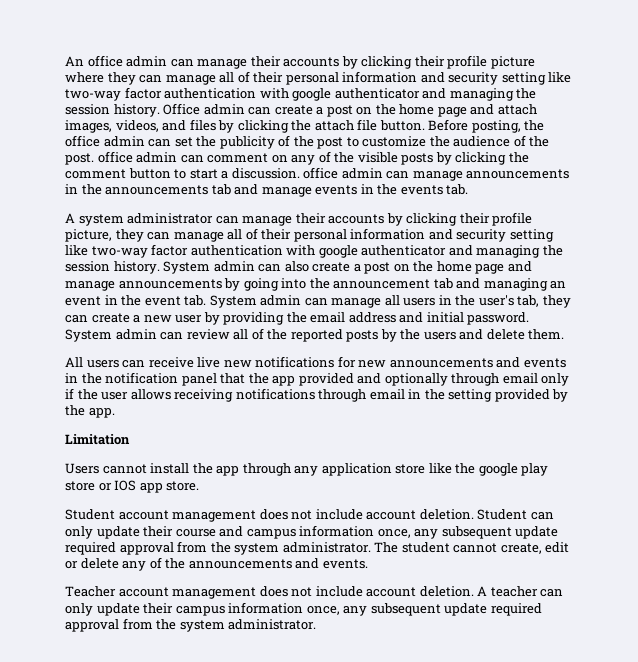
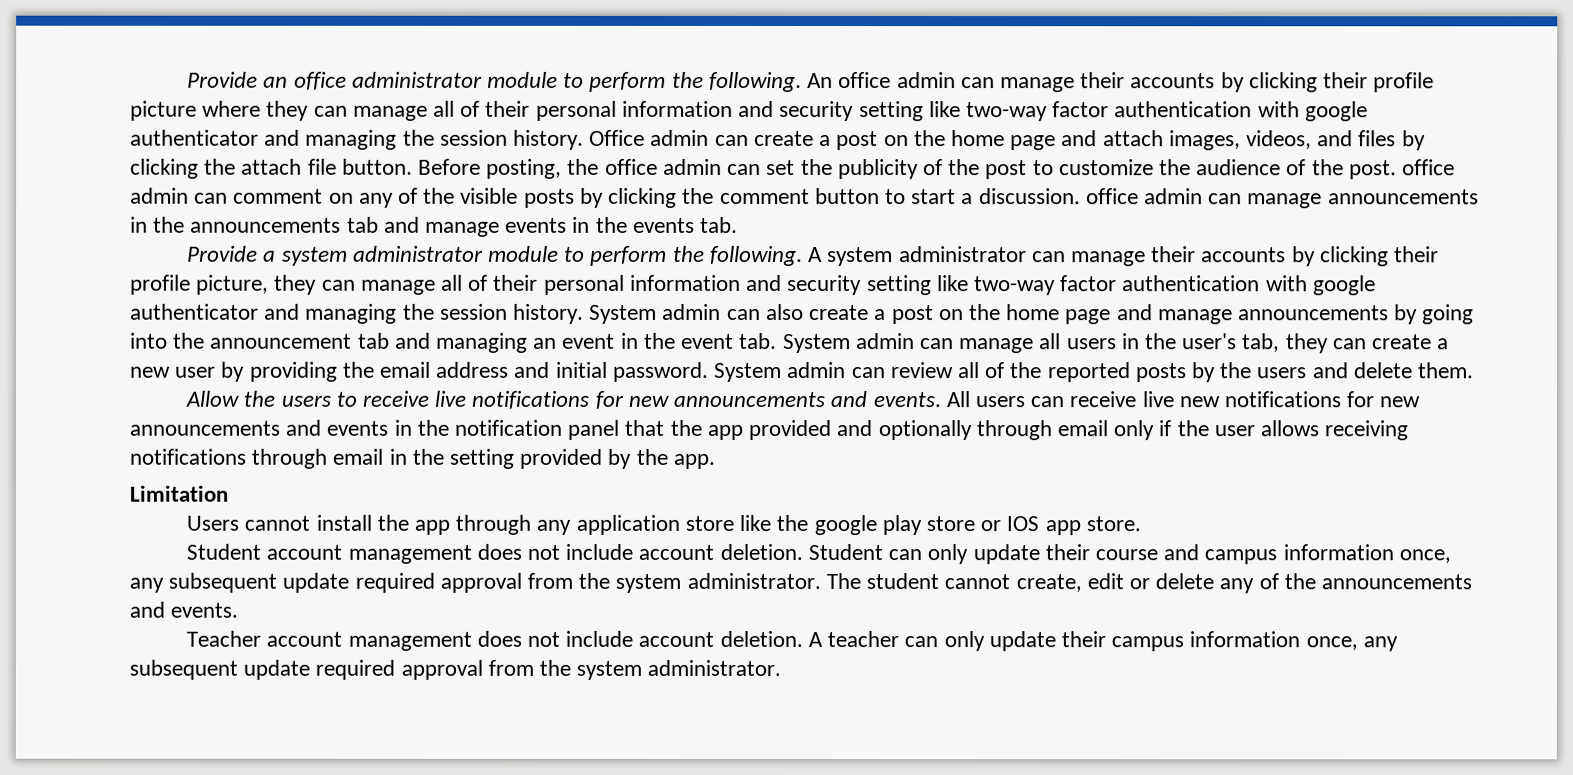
(65, 61) none -> [187,71,802,93] Provide an office administrator module to perform the following.
(469, 189) none -> [187,245,803,267] Provide a system administrator module to perform the following.
(565, 334) none -> [185,390,941,409] Allow the users to receive live notifications for new announcements and events.

